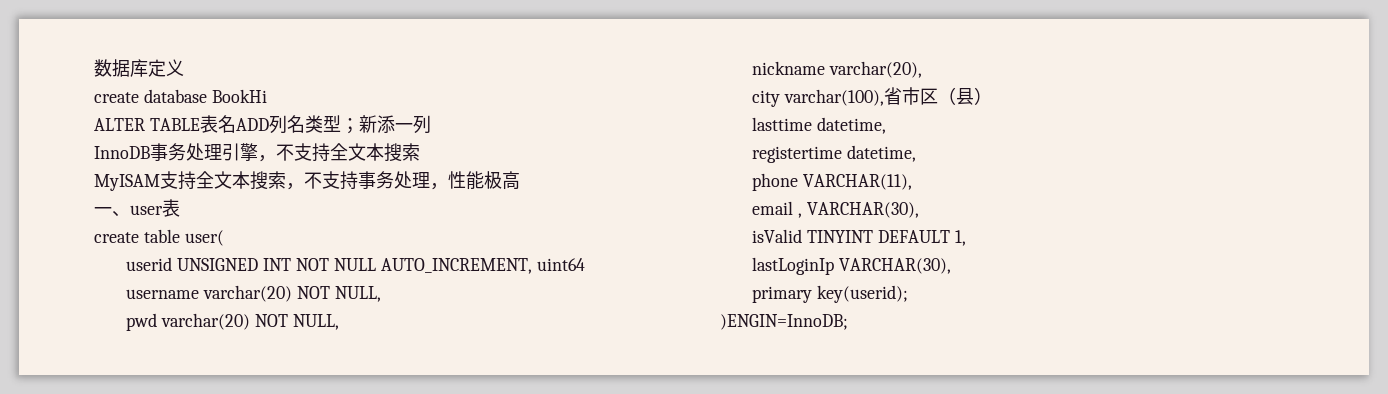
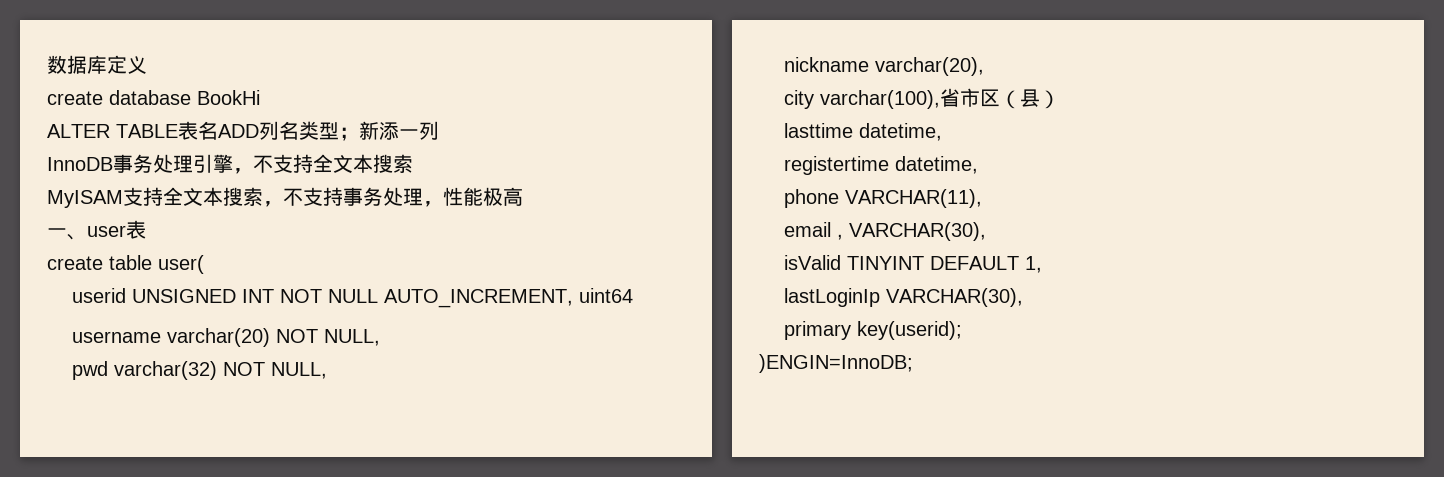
[161,313,251,330] varchar(20) -> [113,361,217,380] varchar(32)

